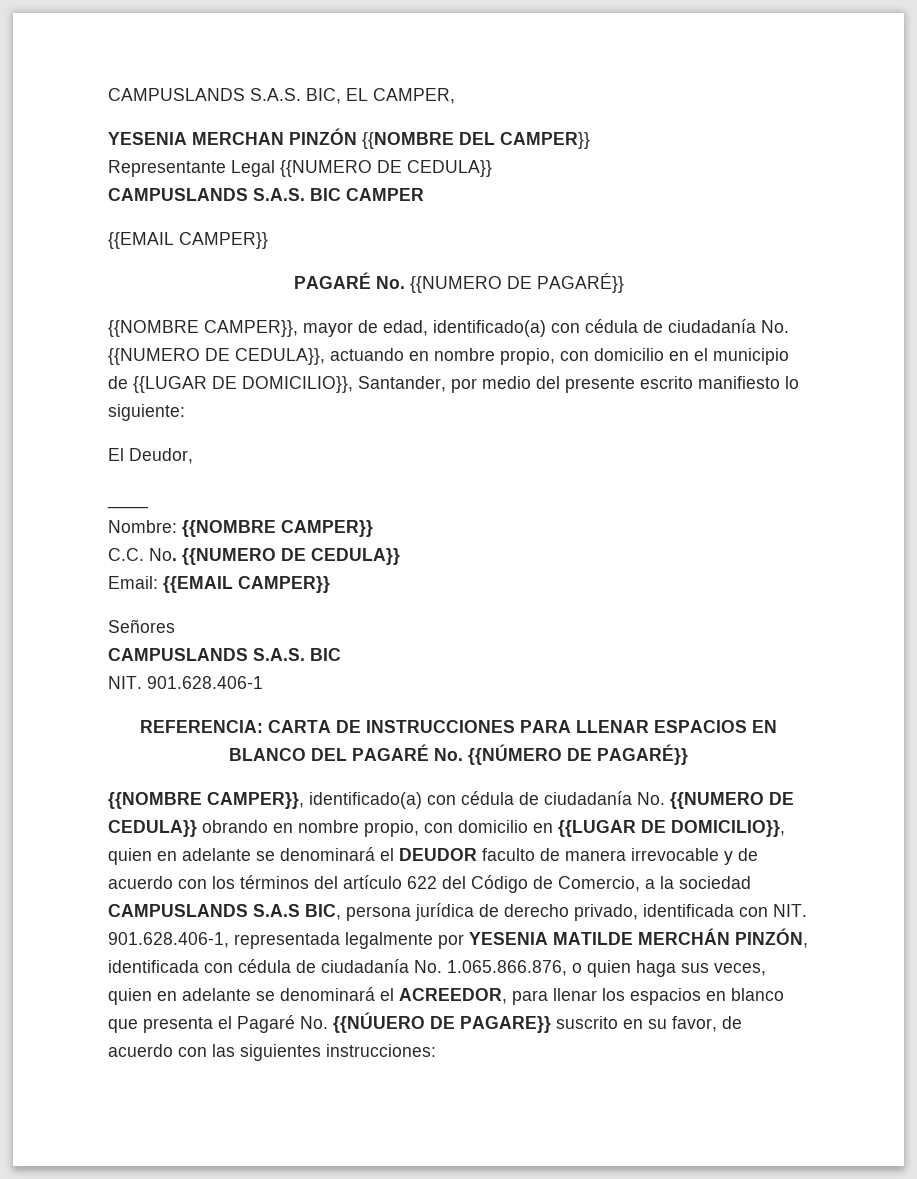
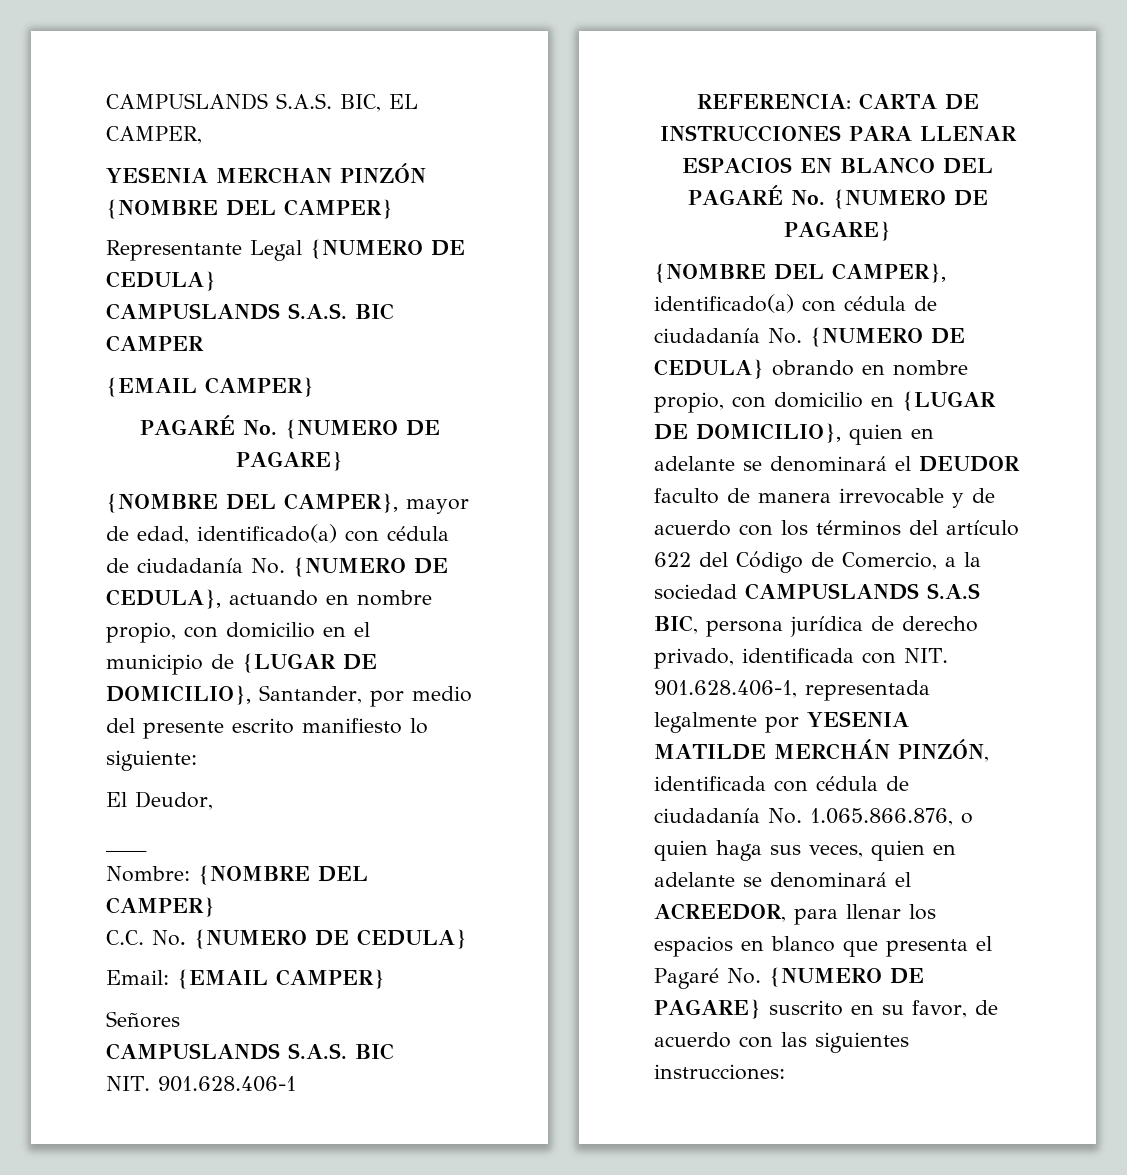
[362,132,590,149] {{NOMBRE DEL CAMPER}} -> [106,199,393,219] {NOMBRE DEL CAMPER}
[280,160,492,177] {{NUMERO DE CEDULA}} -> [310,239,465,259] [106,271,216,291] {NUMERO DE CEDULA}
[108,232,268,249] [293,272,624,293] [108,320,298,337] {{EMAIL CAMPER}} // PAGARÉ No. {{NUMERO DE PAGARÉ}} // {{NOMBRE CAMPER}}, -> [106,377,314,397] [139,415,440,439] [236,451,344,471] [106,493,398,513] {EMAIL CAMPER} // PAGARÉ No. {NUMERO DE PAGARE} // {NOMBRE DEL CAMPER},
[108,348,325,365] {{NUMERO DE CEDULA}}, -> [293,557,448,577] [106,589,221,609] {NUMERO DE CEDULA},
[133,376,353,393] {{LUGAR DE DOMICILIO}}, -> [242,653,377,673] [106,685,251,705] {LUGAR DE DOMICILIO},
[182,520,373,537] {{NOMBRE CAMPER}} -> [198,865,368,885] [106,897,215,917] {NOMBRE DEL CAMPER}
[182,548,400,565] {{NUMERO DE CEDULA}} -> [194,929,467,949] {NUMERO DE CEDULA}
[163,576,330,593] {{EMAIL CAMPER}} -> [177,969,385,989] {EMAIL CAMPER}
[468,744,688,765] [108,791,794,809] [108,820,197,837] {{NÚMERO DE PAGARÉ}} // {{NOMBRE CAMPER}}, identificado(a) con cédula de ciudadanía No. {{NUMERO DE CEDULA}} -> [832,189,988,209] [784,221,892,241] [654,263,946,283] [654,294,937,313] [654,327,965,347] [654,359,764,379] {NUMERO DE PAGARE} // {NOMBRE DEL CAMPER}, identificado(a) con cédula de ciudadanía No. {NUMERO DE CEDULA}
[558,820,785,837] {{LUGAR DE DOMICILIO}}, -> [902,391,996,411] [654,423,841,443] {LUGAR DE DOMICILIO},
[333,1012,551,1033] {{NÚUERO DE PAGARE}} -> [768,967,924,987] [654,999,761,1019] {NUMERO DE PAGARE}

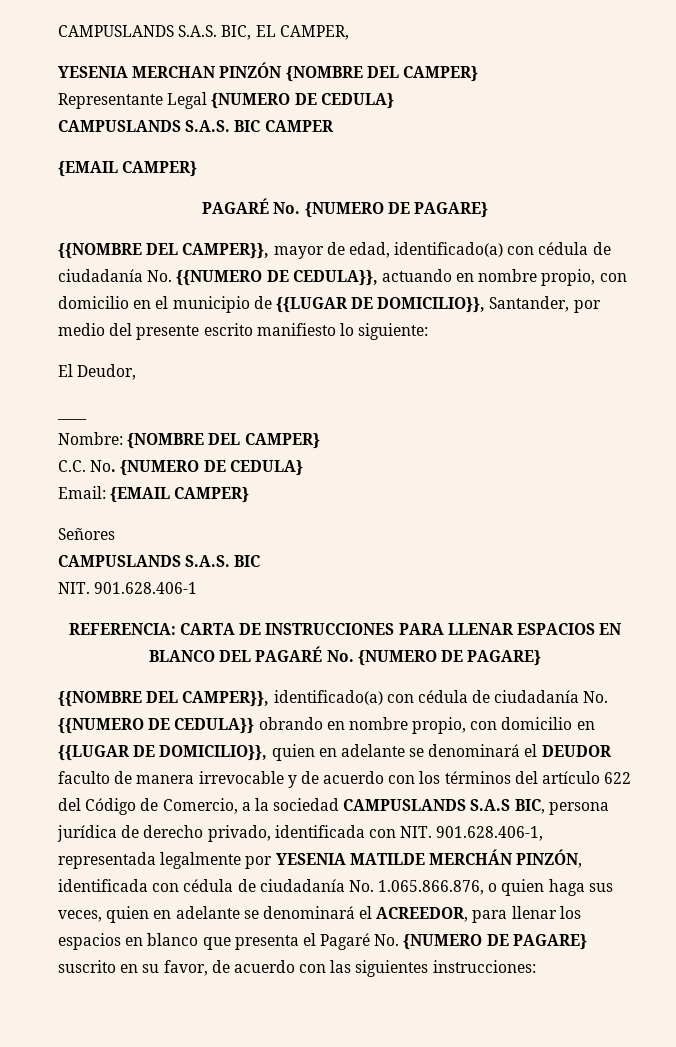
[106,493,398,513] {NOMBRE DEL CAMPER}, -> [58,243,270,259] {{NOMBRE DEL CAMPER}},
[293,557,448,577] [106,589,221,609] {NUMERO DE CEDULA}, -> [176,270,378,286] {{NUMERO DE CEDULA}},
[242,653,377,673] [106,685,251,705] {LUGAR DE DOMICILIO}, -> [275,297,486,313] {{LUGAR DE DOMICILIO}},
[654,263,946,283] [654,294,937,313] [654,327,965,347] [654,359,764,379] {NOMBRE DEL CAMPER}, identificado(a) con cédula de ciudadanía No. {NUMERO DE CEDULA} -> [58,690,609,707] [58,718,255,734] {{NOMBRE DEL CAMPER}}, identificado(a) con cédula de ciudadanía No. {{NUMERO DE CEDULA}}
[902,391,996,411] [654,423,841,443] {LUGAR DE DOMICILIO}, -> [58,745,268,761] {{LUGAR DE DOMICILIO}},

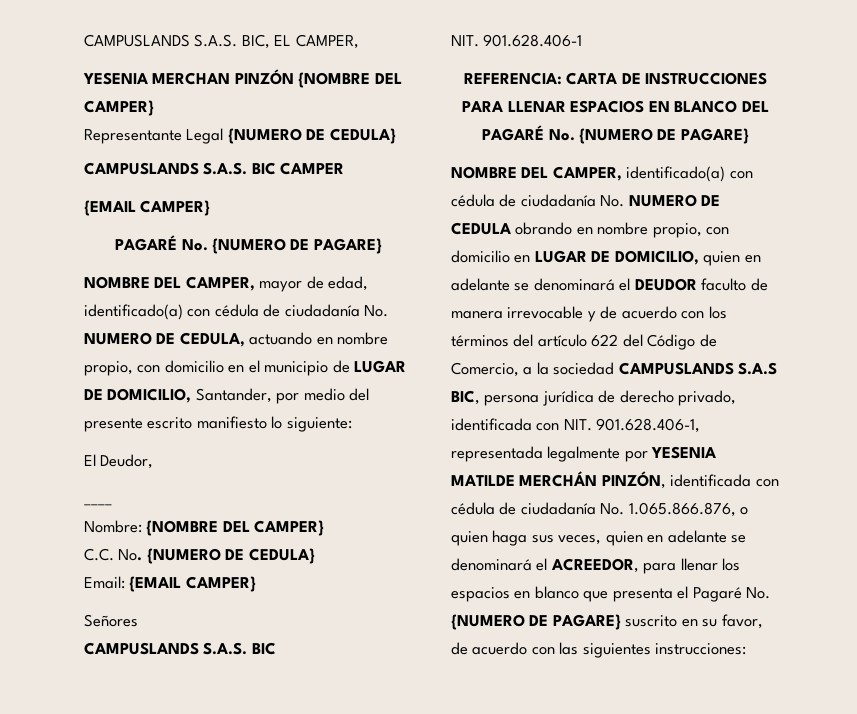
[58,243,270,259] {{NOMBRE DEL CAMPER}}, -> [84,276,255,291] NOMBRE DEL CAMPER,
[176,270,378,286] {{NUMERO DE CEDULA}}, -> [84,332,245,347] NUMERO DE CEDULA,
[275,297,486,313] {{LUGAR DE DOMICILIO}}, -> [354,360,407,373] [84,388,192,403] LUGAR DE DOMICILIO,
[58,690,609,707] [58,718,255,734] {{NOMBRE DEL CAMPER}}, identificado(a) con cédula de ciudadanía No. {{NUMERO DE CEDULA}} -> [451,166,753,182] [451,194,721,207] [451,222,511,235] NOMBRE DEL CAMPER, identificado(a) con cédula de ciudadanía No. NUMERO DE CEDULA
[58,745,268,761] {{LUGAR DE DOMICILIO}}, -> [534,250,699,265] LUGAR DE DOMICILIO,

